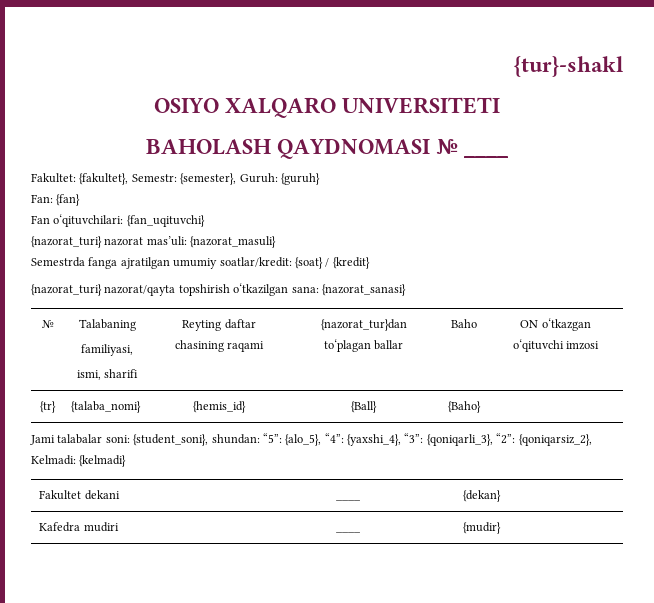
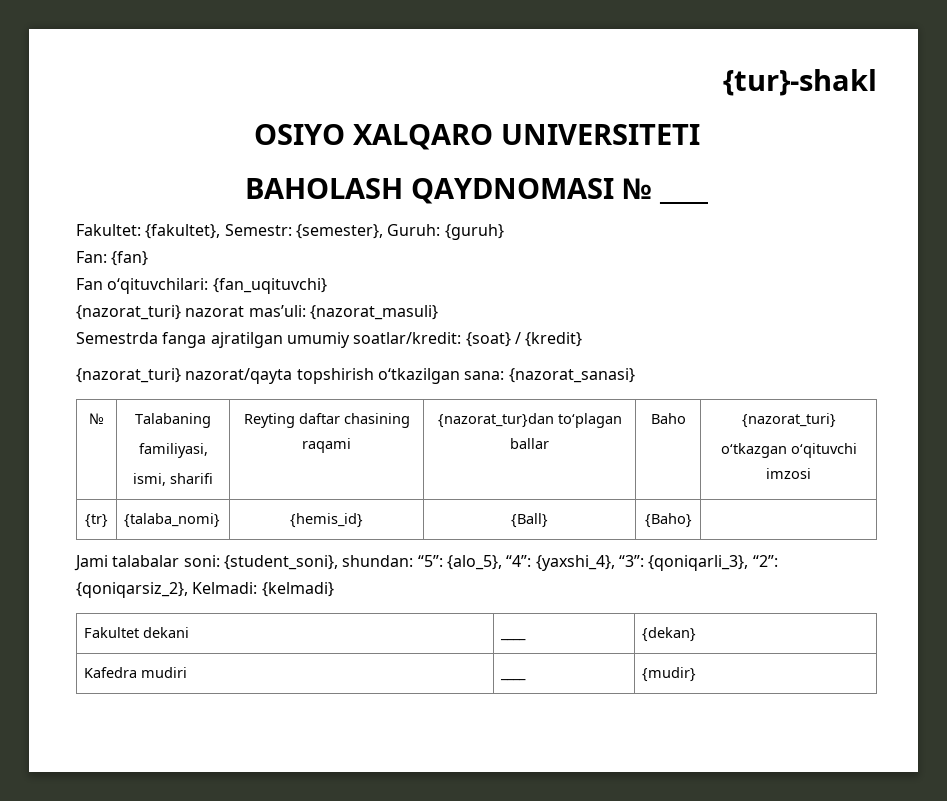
[520,320,539,328] ON -> [741,413,836,428] {nazorat_turi} //

